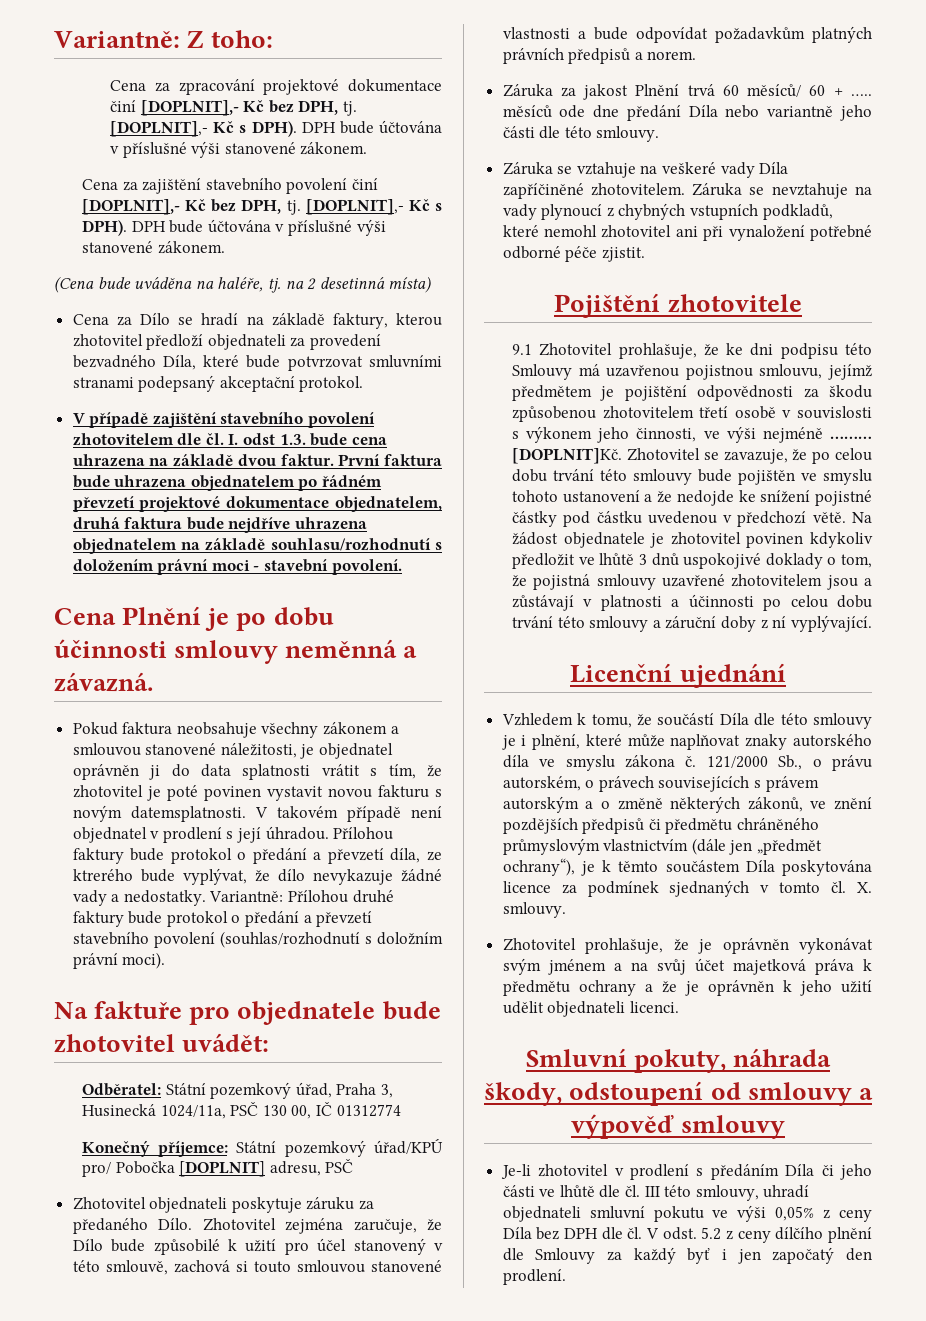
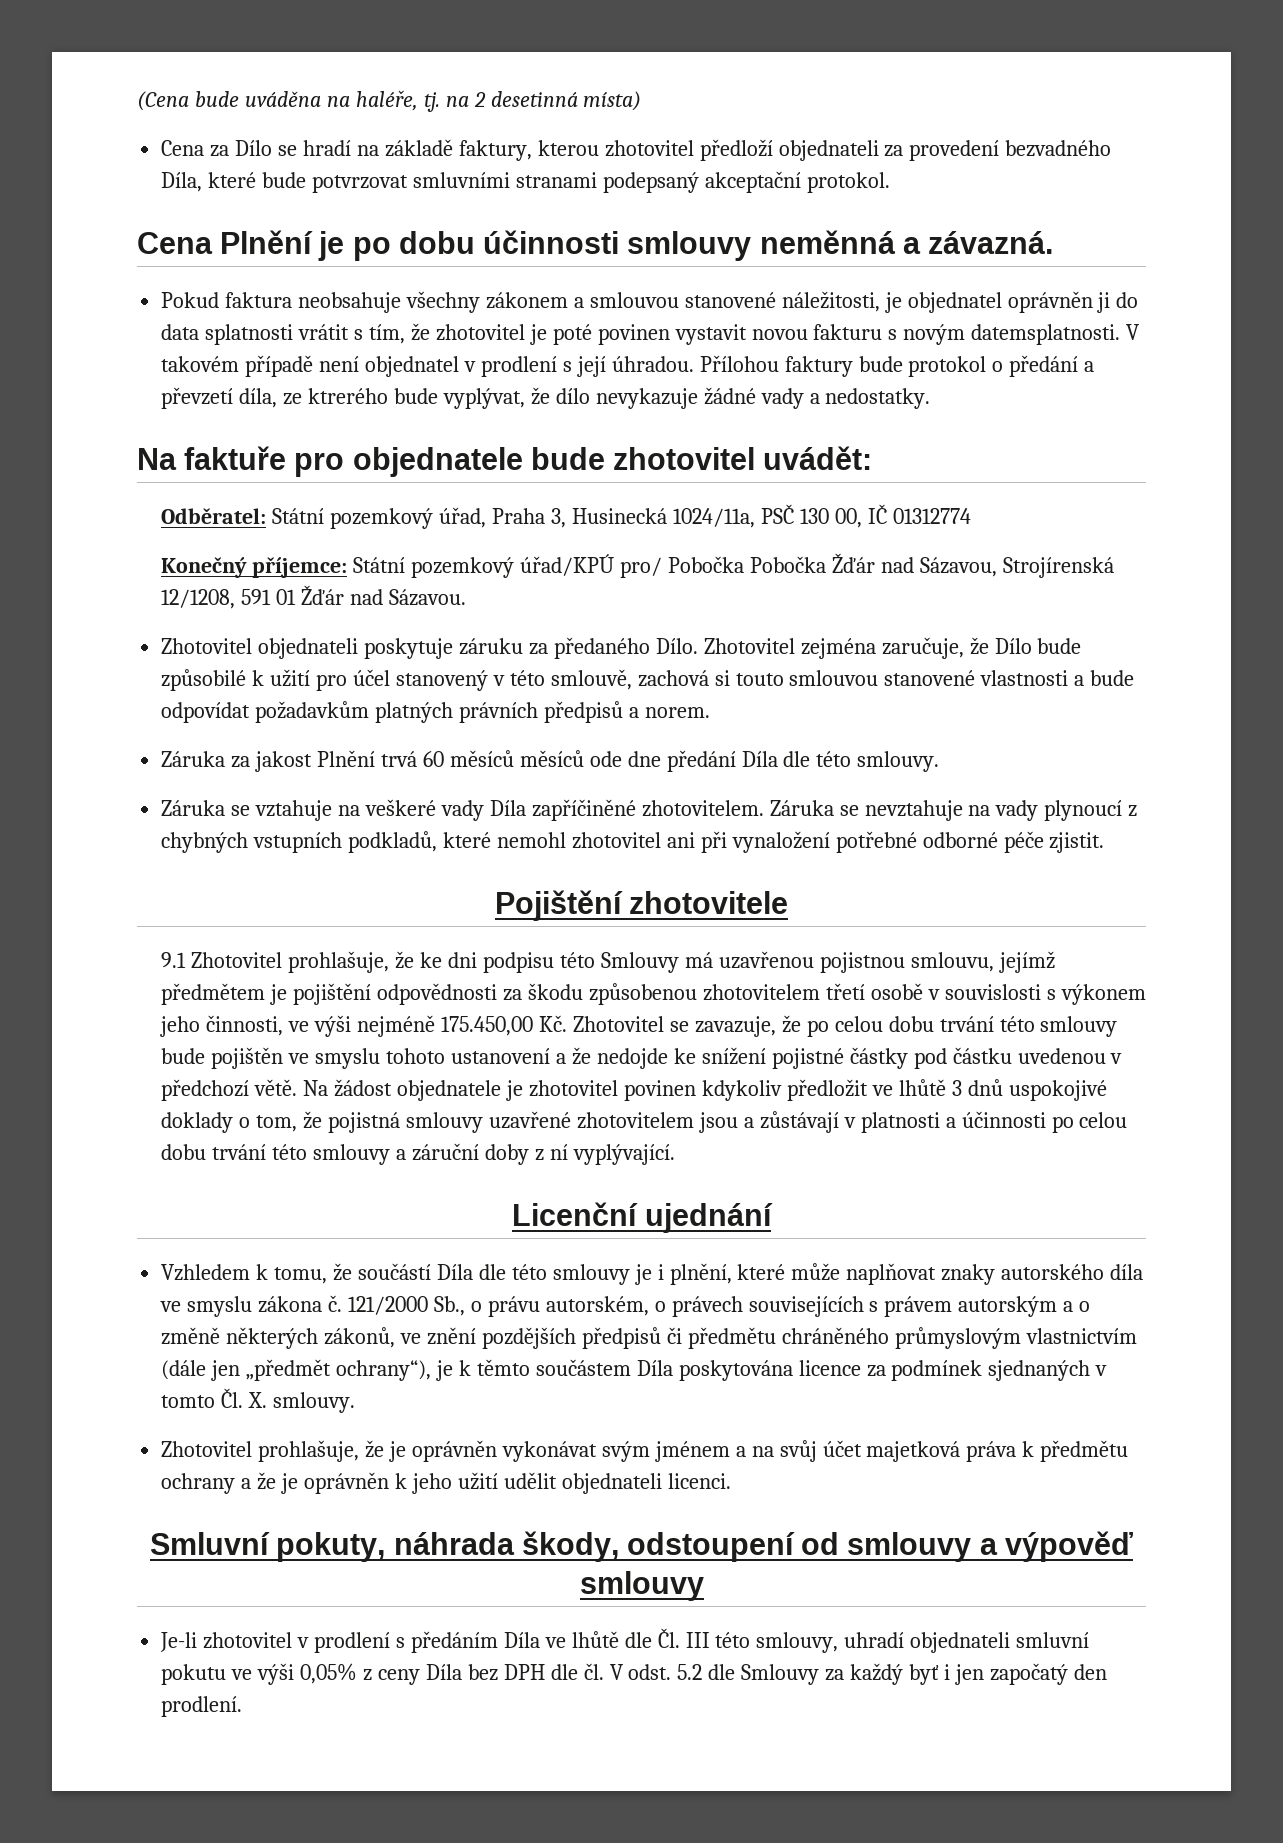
[54,30,274,48] [109,79,442,95] [109,100,357,116] [109,120,443,137] [109,141,368,158] [81,178,378,194] [81,199,442,215] [81,219,386,236] [81,241,225,254] Variantně: Z toho: // Cena za zpracování projektové dokumentace činí [DOPLNIT],- Kč bez DPH, tj. [DOPLNIT],- Kč s DPH). DPH bude účtována v příslušné výši stanovené zákonem. // Cena za zajištění stavebního povolení činí [DOPLNIT],- Kč bez DPH, tj. [DOPLNIT],- Kč s DPH). DPH bude účtována v příslušné výši stanovené zákonem. // -> (137, 101) none
[72,412,376,428] [72,433,387,446] [72,454,442,467] [72,475,383,491] [72,496,442,512] [72,517,368,533] [72,538,442,554] [72,559,402,575] // V případě zajištění stavebního povolení zhotovitelem dle čl. I. odst 1.3. bude cena uhrazena na základě dvou faktur. První faktura bude uhrazena objednatelem po řádném převzetí projektové dokumentace objednatelem, druhá faktura bude nejdříve uhrazena objednatelem na základě souhlasu/rozhodnutí s doložením právní moci - stavební povolení. -> (890, 182) none
[209,890,394,903] [72,911,373,927] [72,931,443,948] [72,952,166,969] Variantně: Přílohou druhé faktury bude protokol o předání a převzetí stavebního povolení (souhlas/rozhodnutí s doložním právní moci). -> (931, 398) none
[179,1159,354,1177] [DOPLNIT] adresu, PSČ -> [750,553,1114,578] [161,585,467,609] Pobočka Žďár nad Sázavou, Strojírenská 12/1208, 591 01 Žďár nad Sázavou.
[747,84,872,97] měsíců/ 60 + ….. -> [449,750,514,767] měsíců
[725,105,872,121] [502,126,535,138] nebo variantně jeho části -> (778, 759) none
[830,436,872,439] [511,448,622,464] ……… [DOPLNIT]Kč. -> [441,1015,568,1036] 175.450,00 Kč.
[831,881,847,893] čl. -> [221,1388,244,1408] Čl.
[821,1164,872,1180] [502,1185,535,1197] či jeho části -> (540, 1640) none
[625,1185,641,1197] čl. -> [657,1628,680,1648] Čl.
[726,1227,872,1243] z ceny dílčího plnění -> (703, 1672) none

